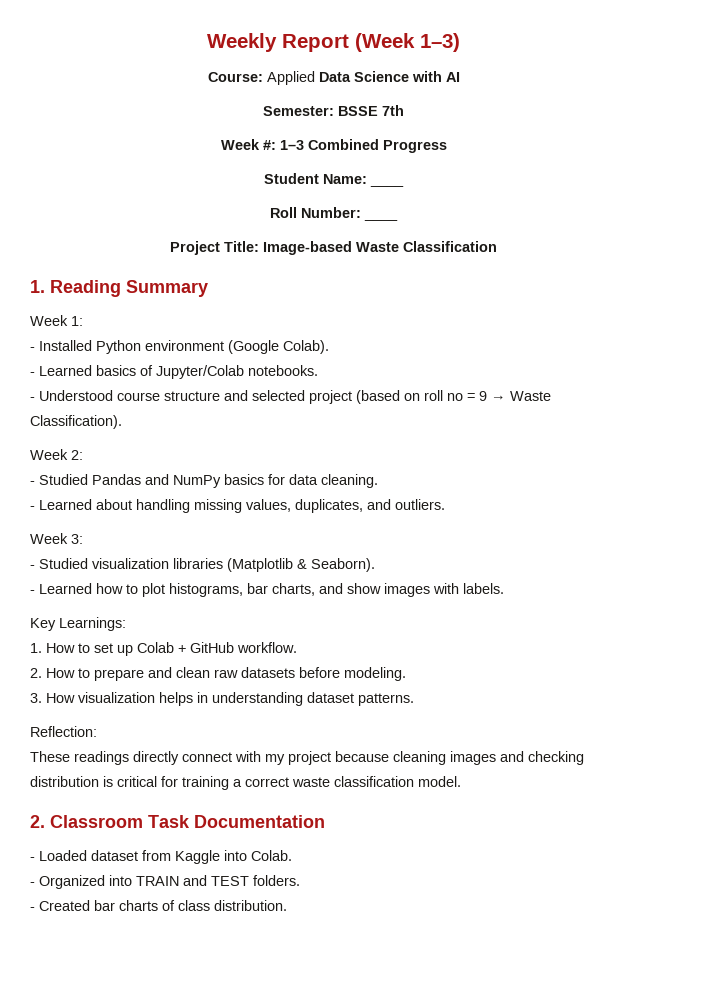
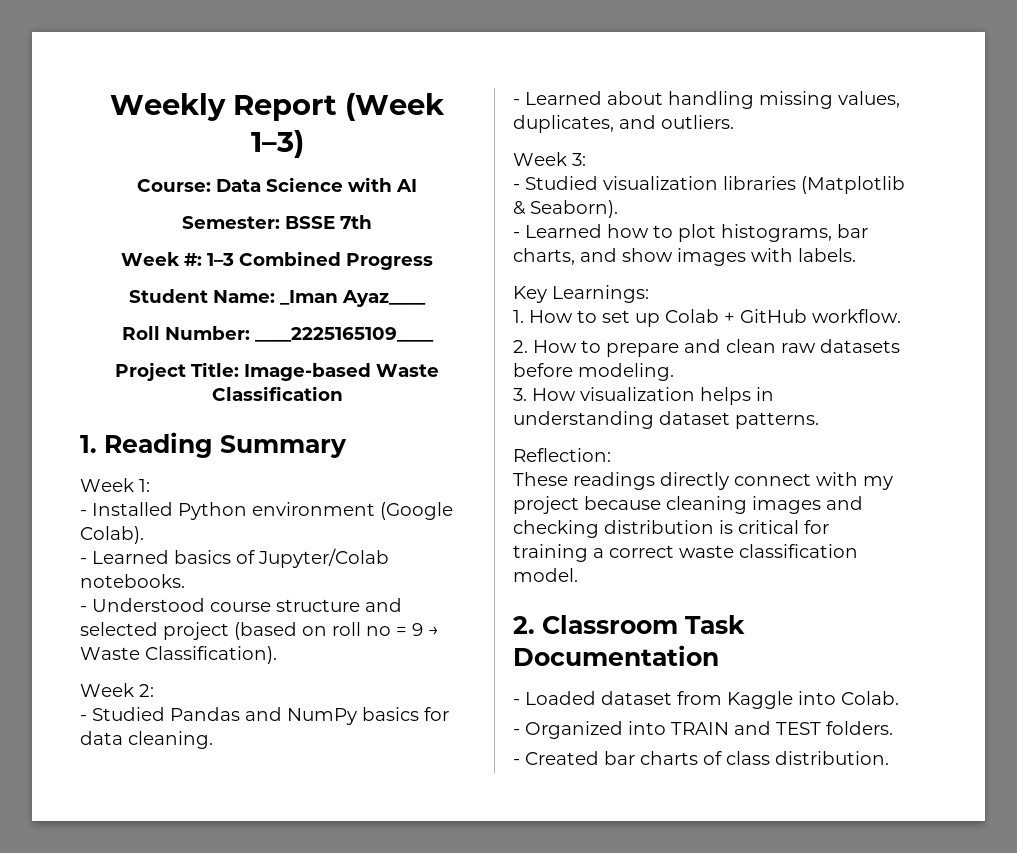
[266,71,315,85] Applied -> (211, 185) none
[370,184,404,187] ____ -> [280,290,426,307] _Iman Ayaz____
[364,218,398,221] ____ -> [254,327,434,342] ____2225165109____

